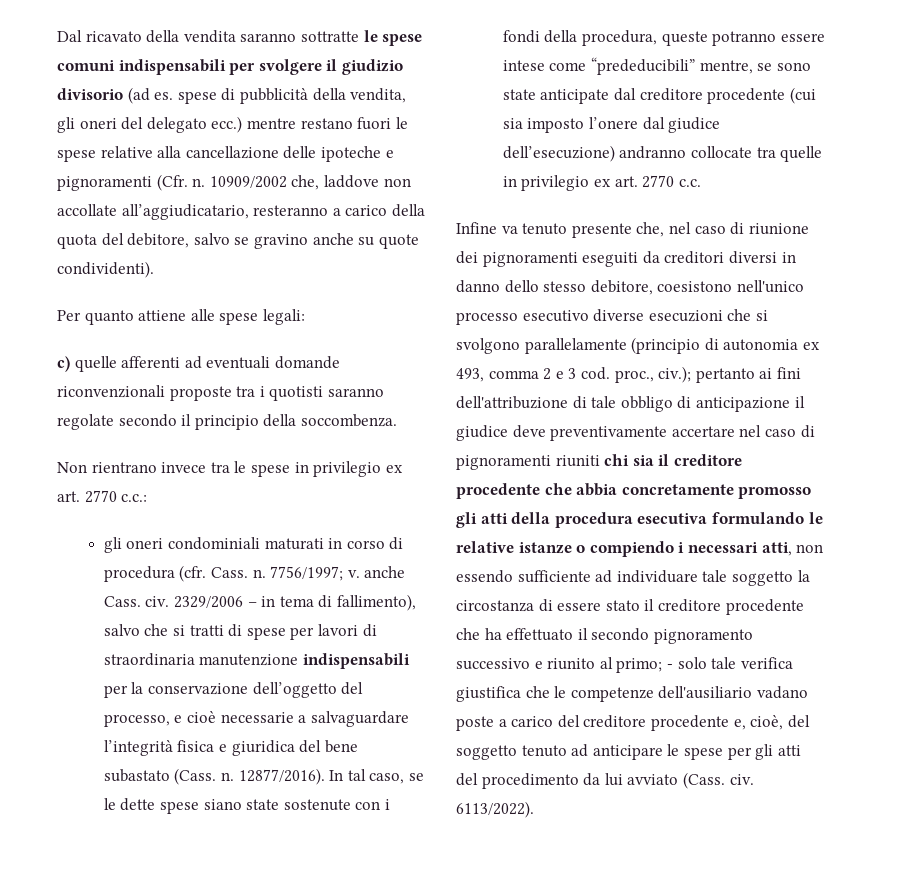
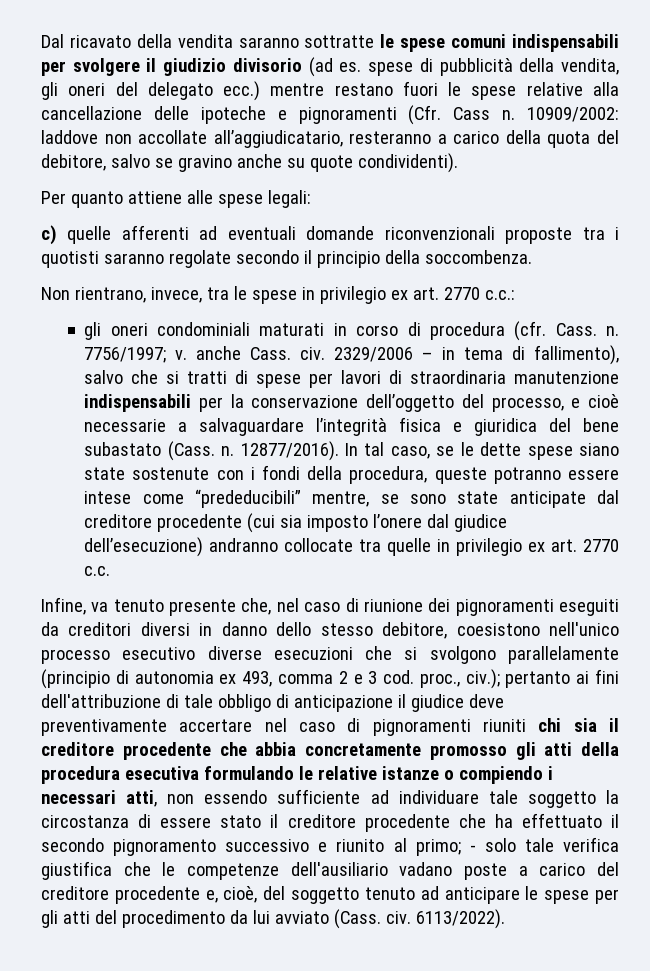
[192,175,320,190] n. 10909/2002 che, -> [453,107,619,122] Cass n. 10909/2002:
[91,462,207,473] rientrano invece -> [74,287,202,303] rientrano, invece,
[456,222,497,234] Infine -> [41,597,86,615] Infine,

